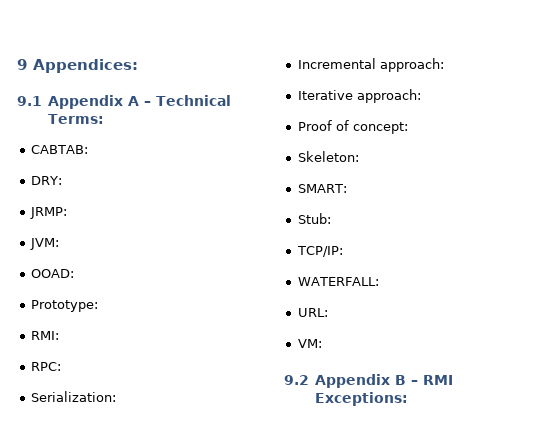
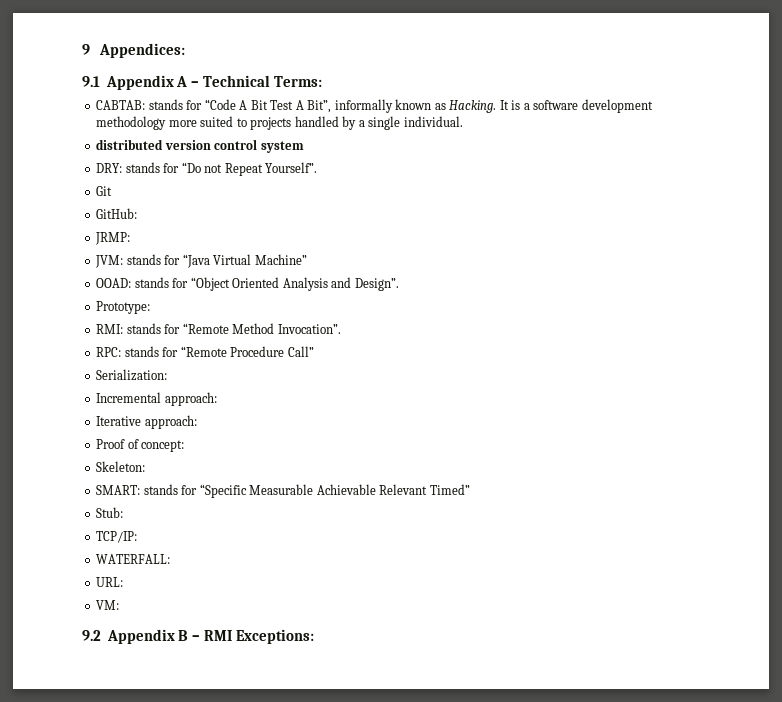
[30,176,62,185] [29,207,67,219] [29,238,59,250] [30,269,74,278] [30,300,98,312] [30,331,59,340] [30,362,61,371] // DRY: // JRMP: // JVM: // OOAD: // Prototype: // RMI: // RPC: -> [148,99,653,113] [96,116,463,130] [96,139,304,153] [96,162,318,176] [96,186,113,196] [96,208,138,219] [95,232,131,245] [95,254,307,268] [96,277,399,291] [96,301,151,314] [96,323,341,334] [96,346,314,357] stands for “Code A Bit Test A Bit”, informally known as Hacking. It is a software development methodology more suited to projects handled by a single individual. // distributed version control system // DRY: stands for “Do not Repeat Yourself”. // Git // GitHub: // JRMP: // JVM: stands for “Java Virtual Machine” // OOAD: stands for “Object Oriented Analysis and Design”. // Prototype: // RMI: stands for “Remote Method Invocation”. // RPC: stands for “Remote Procedure Call”
(347, 188) none -> [143,484,470,498] stands for “Specific Measurable Achievable Relevant Timed”

